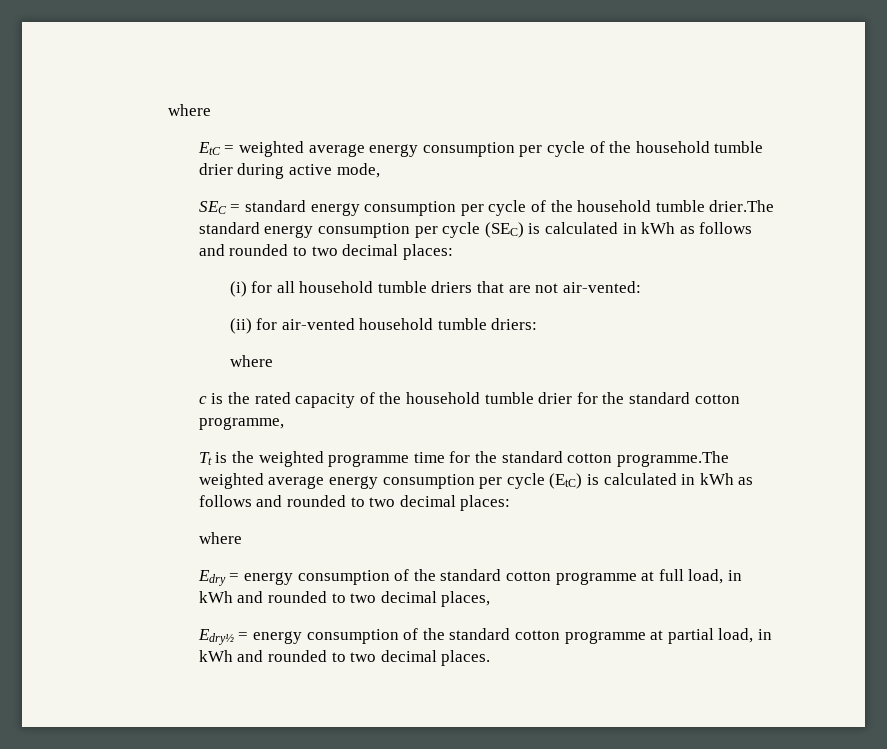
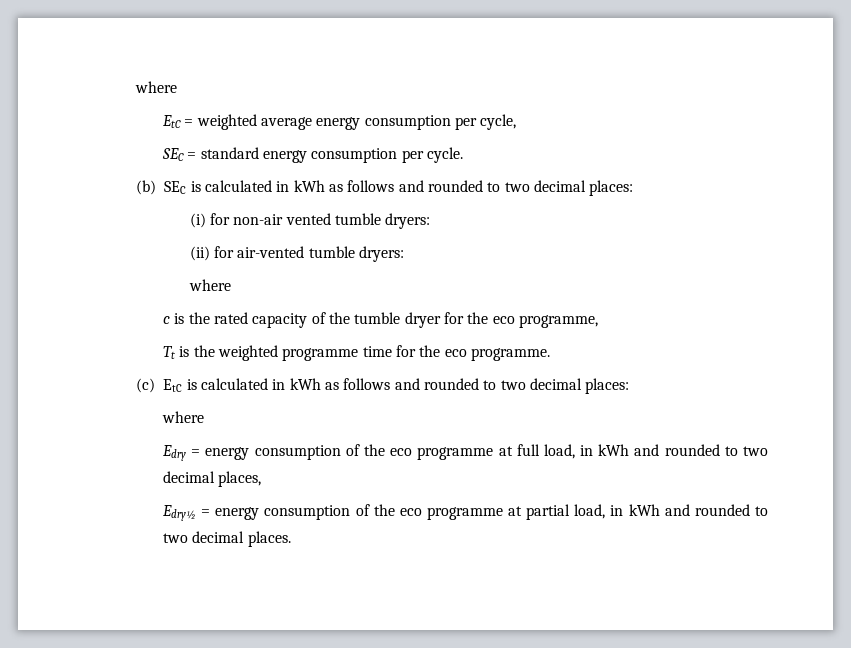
[547,141,764,157] [198,163,380,179] cycle of the household tumble drier during active mode, -> [480,114,517,130] cycle,
[488,200,775,216] [198,222,524,238] cycle of the household tumble drier.The standard energy consumption per cycle (SEC) -> [426,147,463,163] [136,180,187,195] cycle. // (b) SEC
[276,281,641,293] all household tumble driers that are not air-vented: -> [233,213,431,229] non-air vented tumble dryers:
[359,318,538,330] household tumble driers: -> [308,246,404,262] tumble dryers:
[406,392,740,404] household tumble drier for the standard cotton -> [354,312,515,328] tumble dryer for the eco
[501,451,729,467] [198,473,583,489] standard cotton programme.The weighted average energy consumption per cycle (EtC) -> [444,348,550,361] [136,378,183,393] eco programme. // (c) EtC
[440,569,552,581] standard cotton -> [390,448,413,456] eco
[449,628,561,640] standard cotton -> [399,508,422,516] eco

